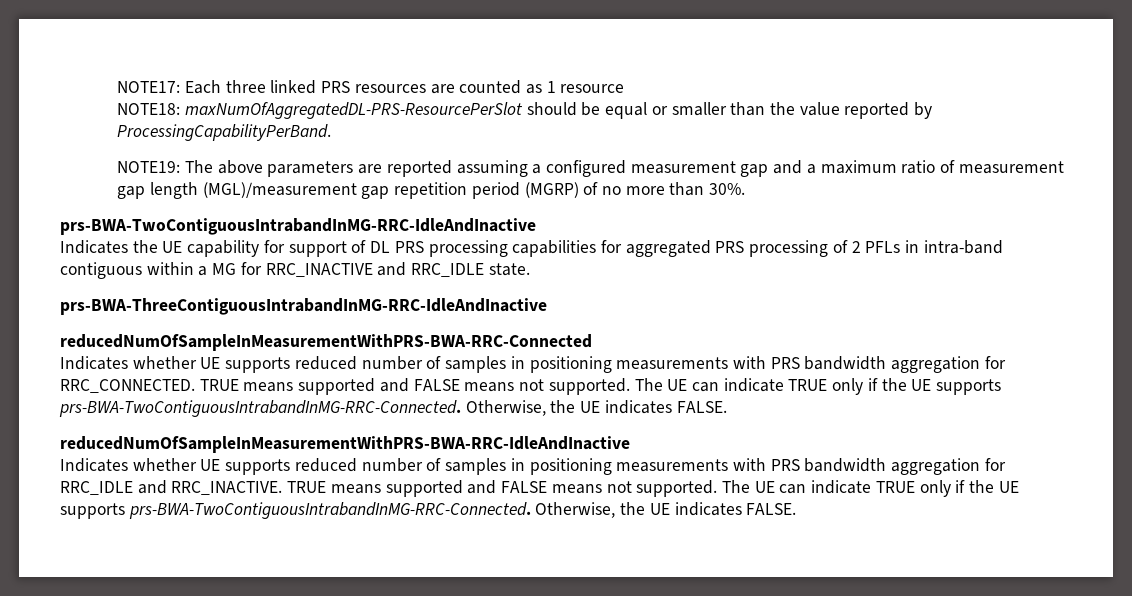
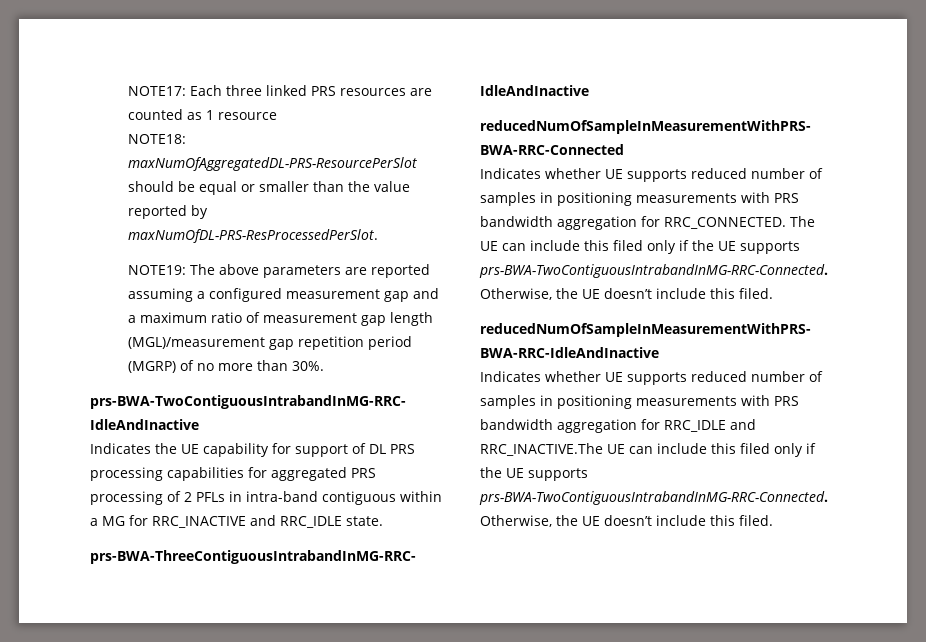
[117,124,332,141] ProcessingCapabilityPerBand. -> [127,229,378,243] maxNumOfDL-PRS-ResProcessedPerSlot.
[199,378,1002,395] [59,400,727,417] TRUE means supported and FALSE means not supported. The UE can indicate TRUE only if the UE supports prs-BWA-TwoContiguousIntrabandInMG-RRC-Connected. Otherwise, the UE indicates FALSE. -> [790,216,815,227] [480,240,800,254] [479,264,828,278] [480,288,773,300] The UE can include this filed only if the UE supports prs-BWA-TwoContiguousIntrabandInMG-RRC-Connected. Otherwise, the UE doesn’t include this filed.
[171,480,1019,497] [60,502,797,519] RRC_INACTIVE. TRUE means supported and FALSE means not supported. The UE can indicate TRUE only if the UE supports prs-BWA-TwoContiguousIntrabandInMG-RRC-Connected. Otherwise, the UE indicates FALSE. -> [480,443,816,457] [480,467,588,481] [479,491,828,505] [480,515,773,527] RRC_INACTIVE.The UE can include this filed only if the UE supports prs-BWA-TwoContiguousIntrabandInMG-RRC-Connected. Otherwise, the UE doesn’t include this filed.

